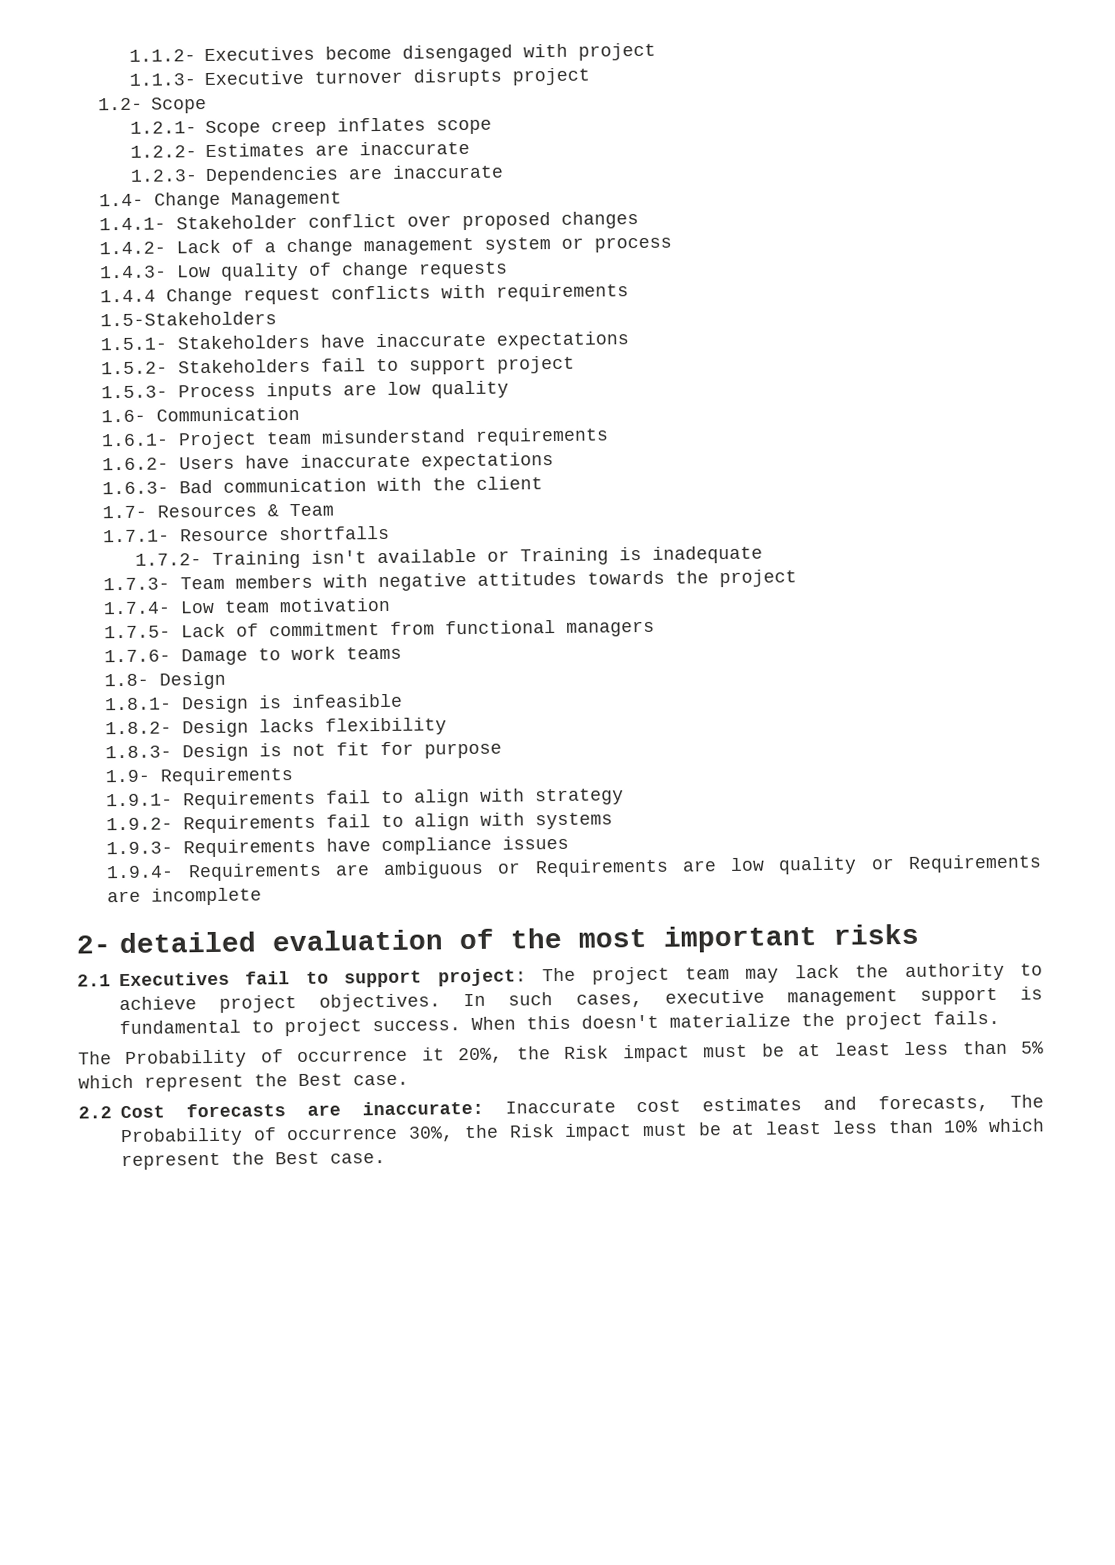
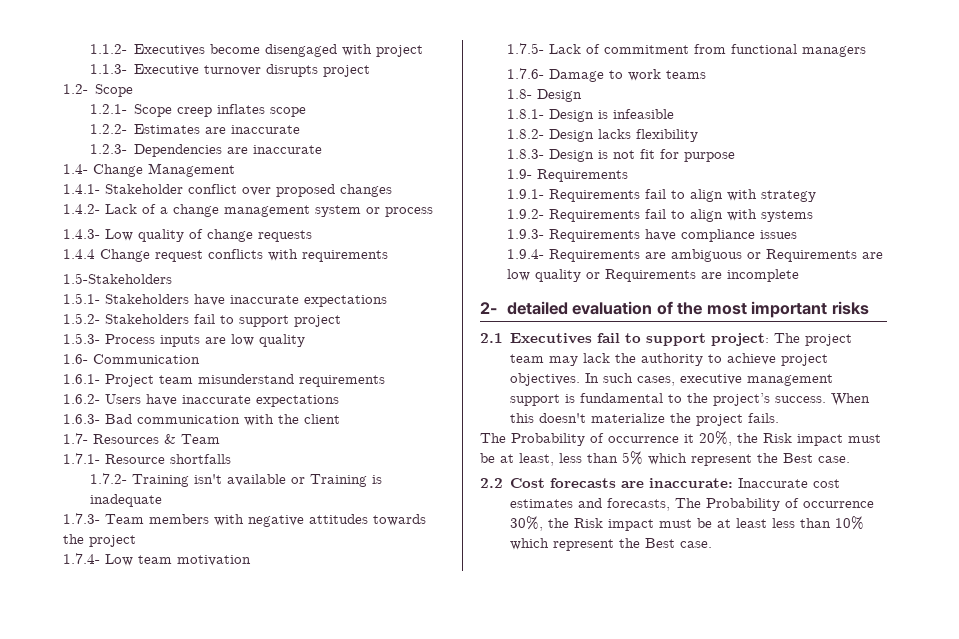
[284,1018,362,1037] project -> [687,393,771,406] the project’s
[834,1042,891,1056] least -> [519,453,554,466] least,

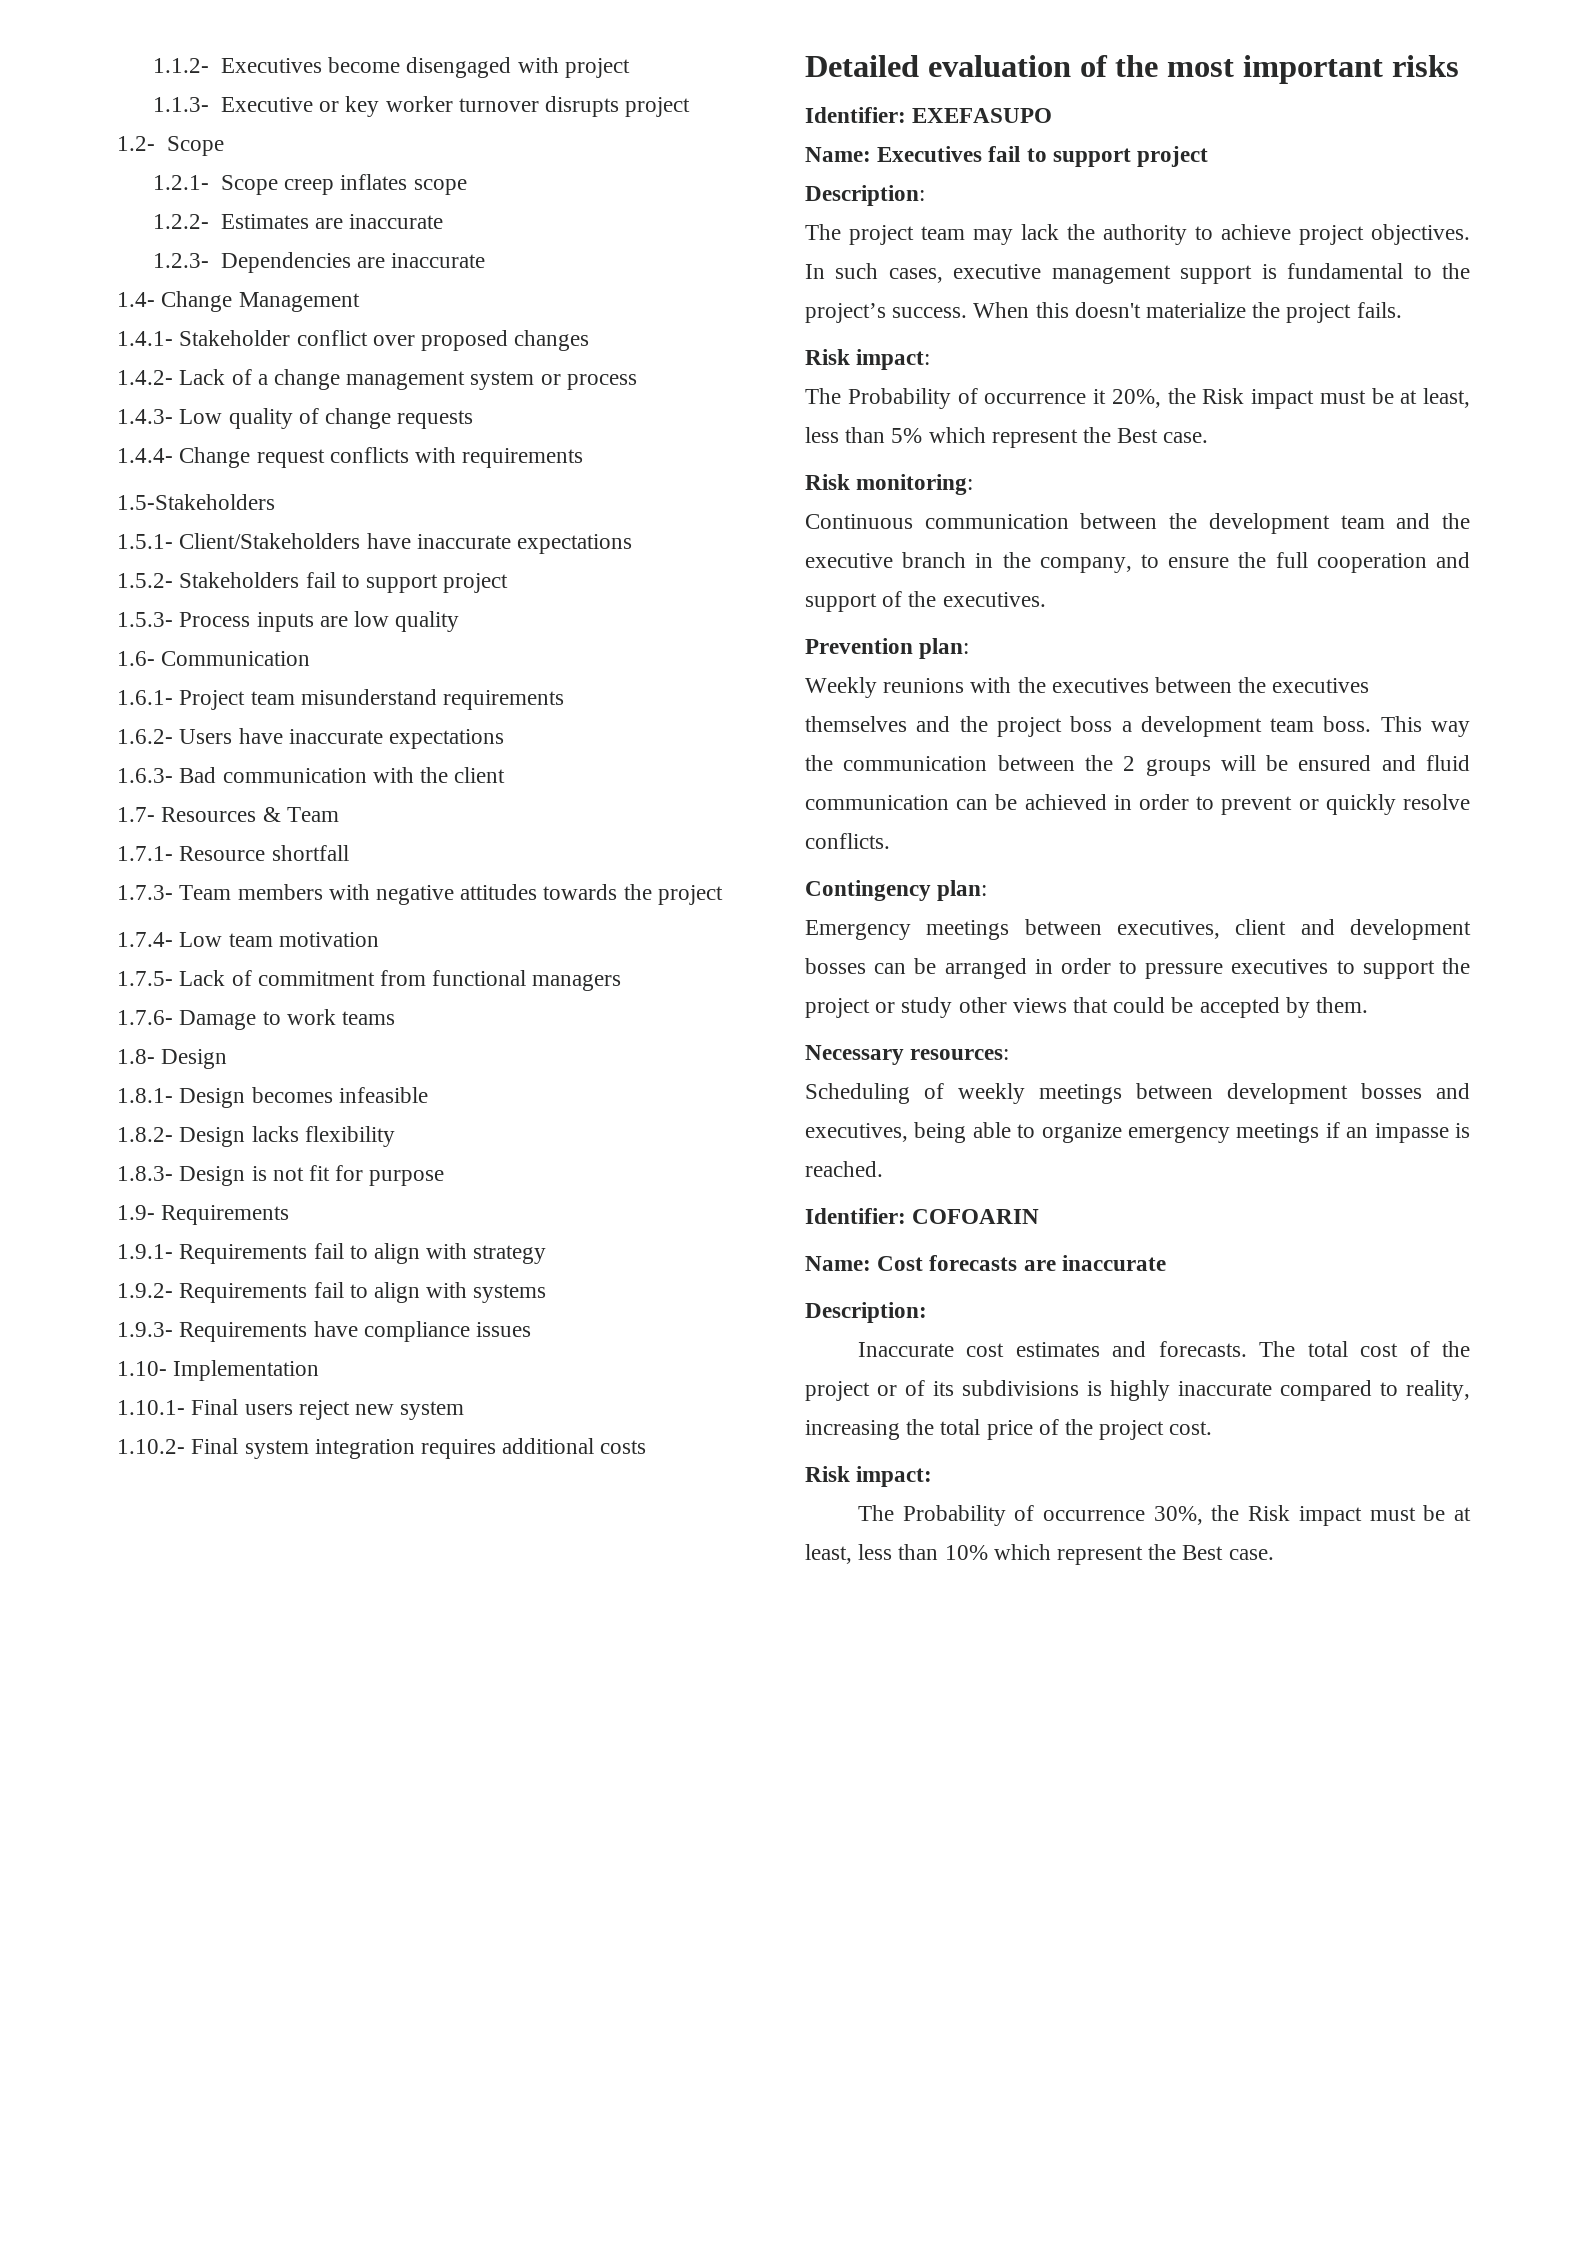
(199, 70) none -> [319,96,453,117] or key worker
[62,249,95,259] 1.4.4 -> [117,448,174,463] 1.4.4-
[104,294,189,304] Stakeholders -> [179,533,361,549] Client/Stakeholders
[169,454,231,464] [89,473,382,487] [89,494,162,507] shortfalls // 1.7.2- Training isn't available or Training is inadequate -> [271,845,349,861] shortfall
[597,110,608,119] is -> [251,1087,333,1103] becomes
[506,249,883,262] [506,269,799,282] [480,301,568,315] 1.9.4- Requirements are ambiguous or Requirements are low quality or Requirements are incomplete // 2- detailed -> [117,1360,320,1381] [117,1399,465,1420] [117,1438,647,1459] [805,55,919,77] 1.10- Implementation // 1.10.1- Final users reject new system // 1.10.2- Final system integration requires additional costs // Detailed
[480,333,503,343] 2.1 -> [805,107,1053,123] [805,147,871,162] Identifier: EXEFASUPO // Name:
[711,333,770,346] project: -> [1137,146,1209,167] [805,185,925,206] project // Description: //
(780, 418) none -> [805,349,931,370] // Risk impact:
[480,478,503,488] 2.2 -> [805,474,974,495] [805,513,1470,534] [805,552,1470,573] [805,591,1046,612] [805,638,970,659] [805,677,1370,698] [805,716,1470,737] [805,755,1470,776] [805,794,1470,815] [805,833,890,849] [805,880,988,901] [805,919,1471,940] [805,958,1470,979] [805,997,1369,1018] [805,1045,1010,1065] [805,1083,1470,1104] [805,1122,1470,1143] [805,1161,883,1177] [805,1208,1040,1224] [805,1256,871,1271] Risk monitoring: // Continuous communication between the development team and the executive branch in the company, to ensure the full cooperation and support of the executives. // Prevention plan: // Weekly reunions with the executives between the executives themselves and the project boss a development team boss. This way the communication between the 2 groups will be ensured and fluid communication can be achieved in order to prevent or quickly resolve conflicts. // Contingency plan: // Emergency meetings between executives, client and development bosses can be arranged in order to pressure executives to support the project or study other views that could be accepted by them. // Necessary resources: // Scheduling of weekly meetings between development bosses and executives, being able to organize emergency meetings if an impasse is reached. // Identifier: COFOARIN // Name:
[649,478,734,488] inaccurate: -> [1061,1255,1166,1271] [805,1302,927,1323] inaccurate // Description: //
[607,498,671,511] forecasts, -> [1158,1341,1470,1357] [805,1380,1470,1401] [805,1419,1213,1440] [805,1466,933,1487] forecasts. The total cost of the project or of its subdivisions is highly inaccurate compared to reality, increasing the total price of the project cost. // Risk impact: //
[736,518,768,528] least -> [805,1544,852,1564] least,

